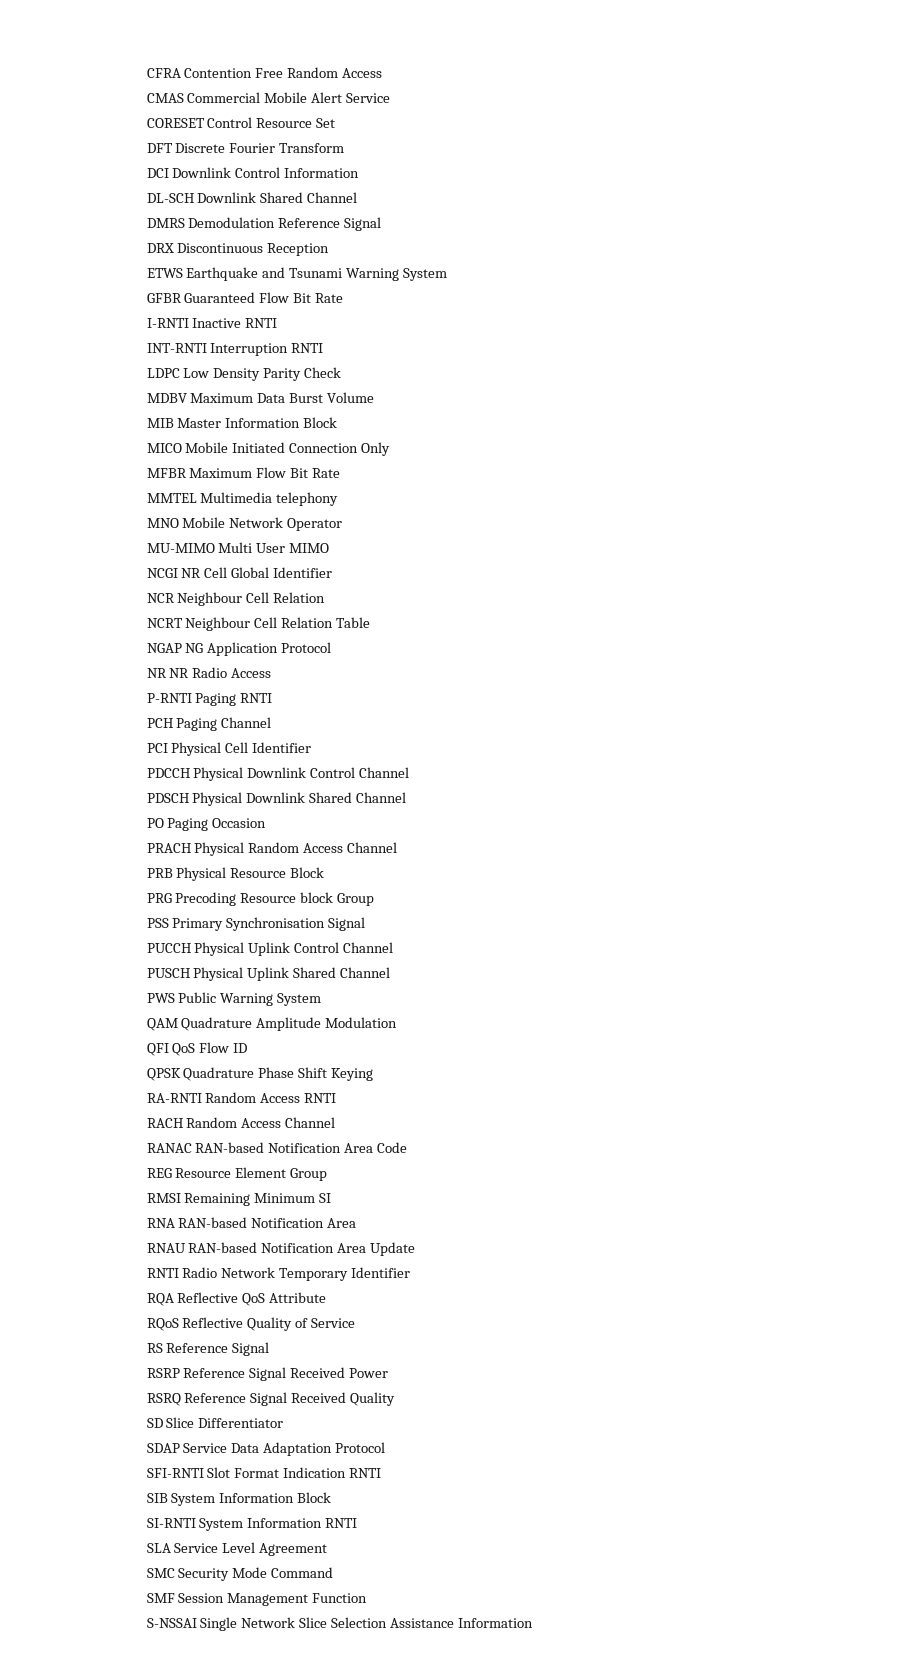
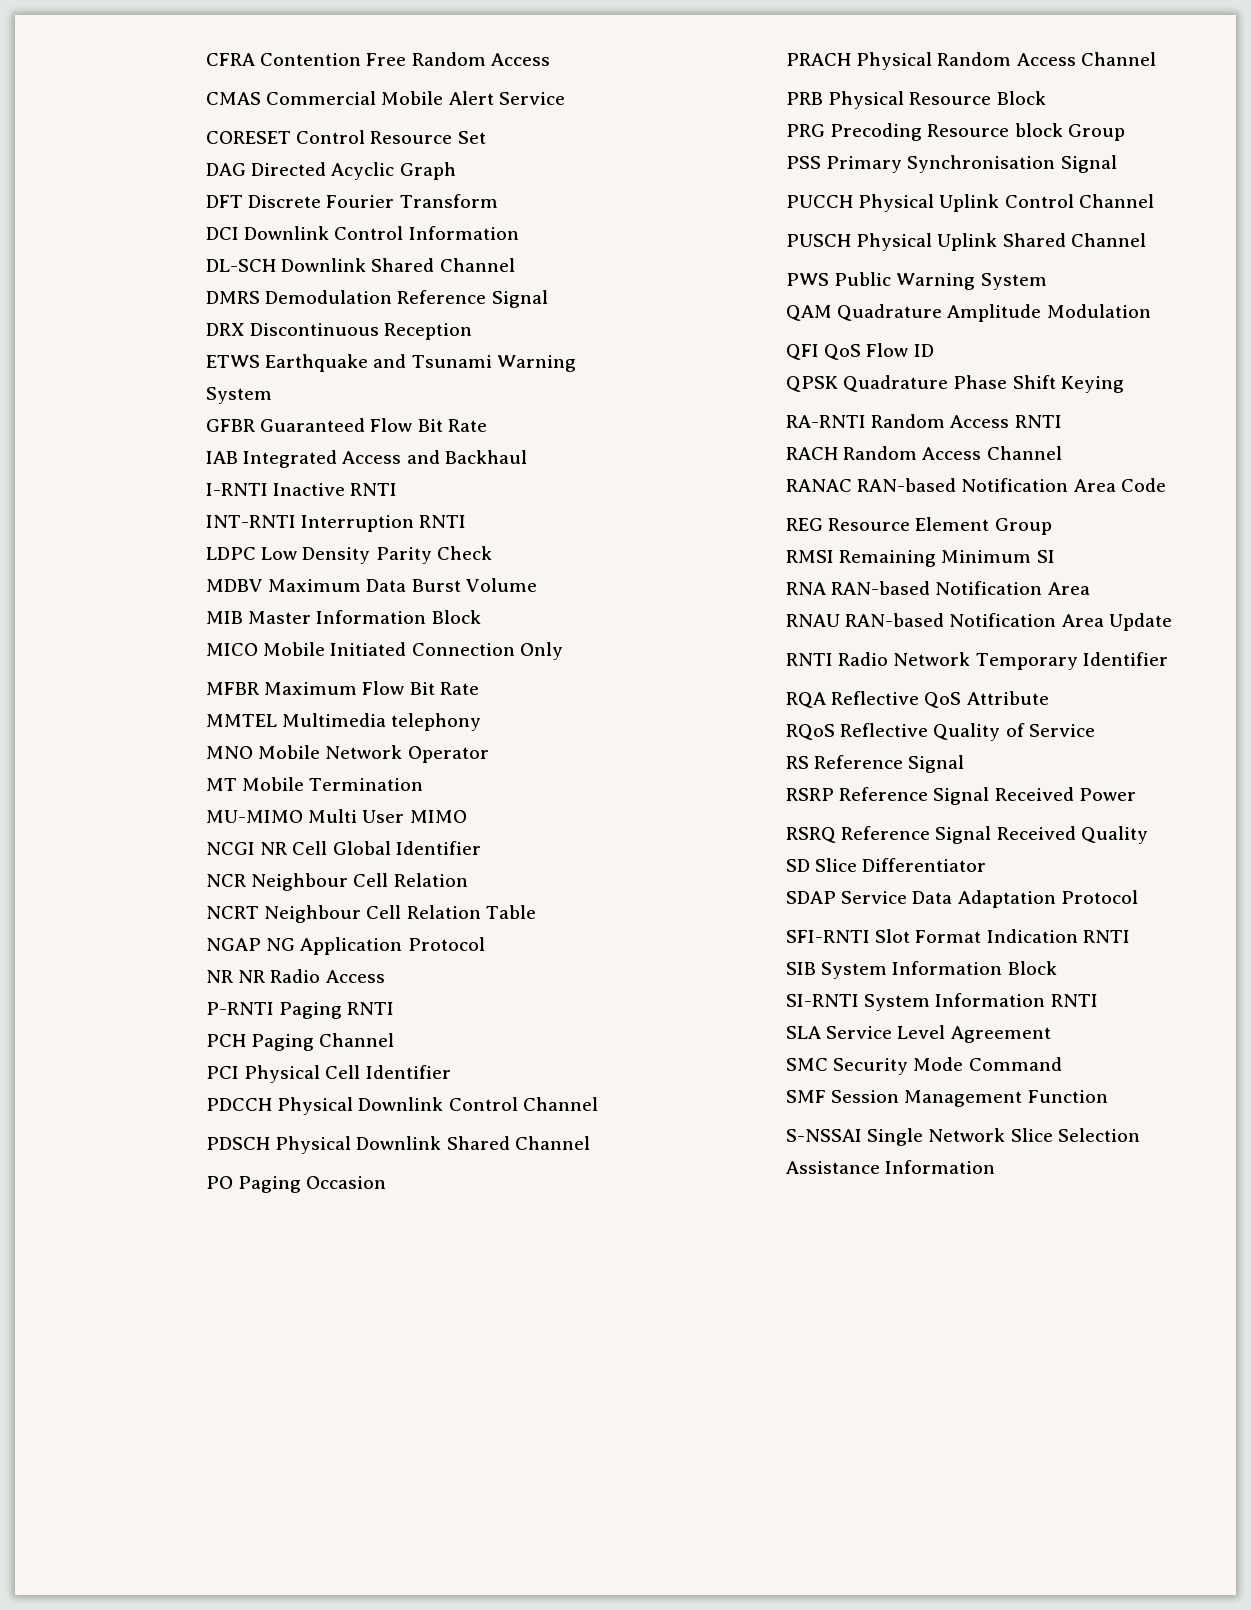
(336, 123) none -> [206,162,456,180] // DAG Directed Acyclic Graph
(344, 298) none -> [206,450,527,468] // IAB Integrated Access and Backhaul
(343, 524) none -> [206,777,424,791] // MT Mobile Termination

